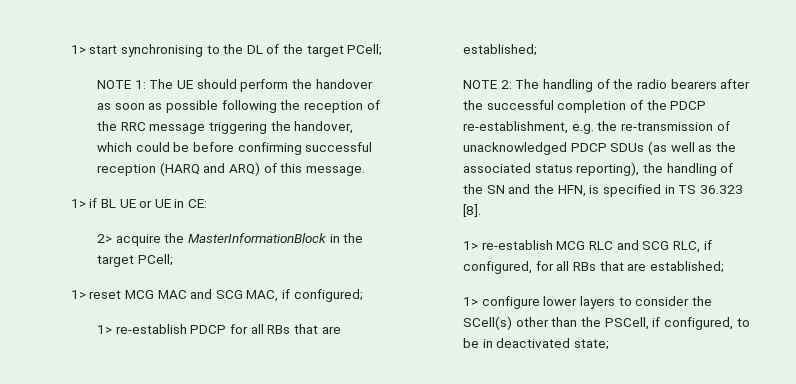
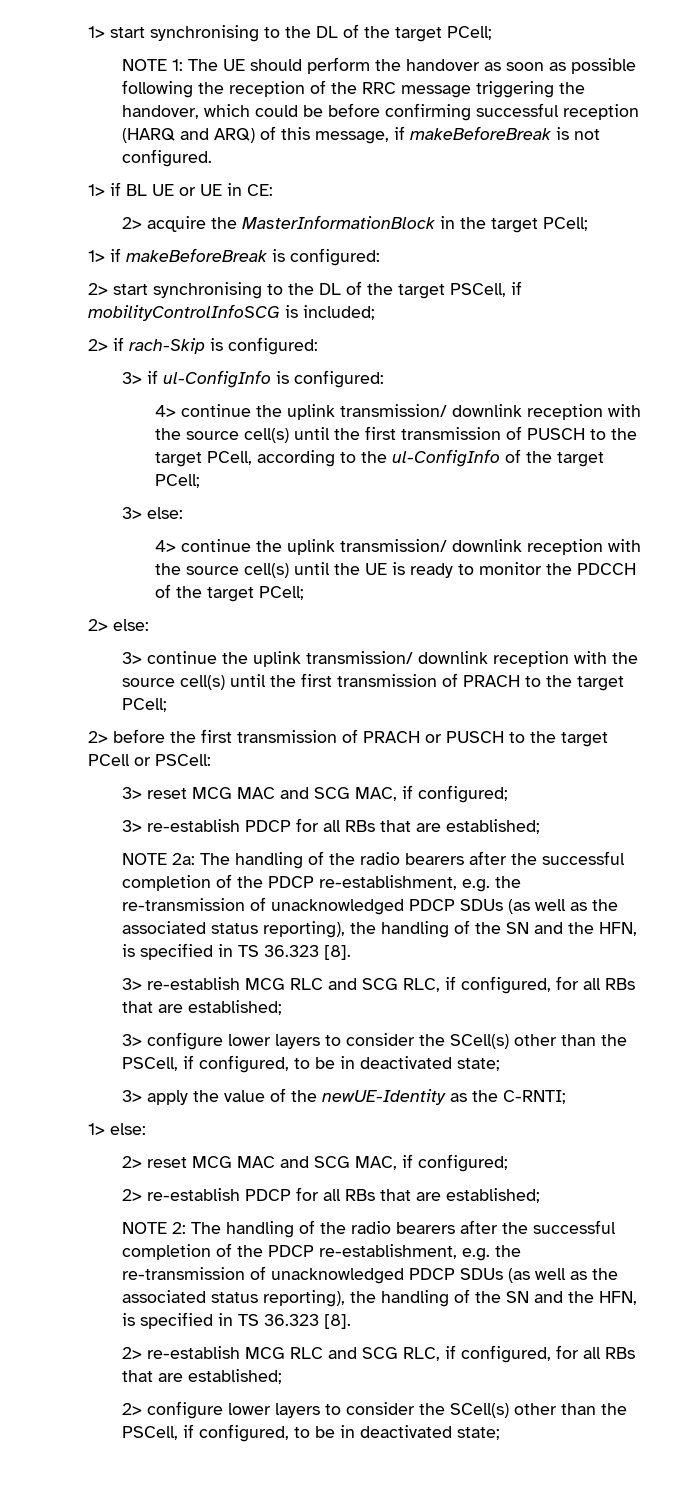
[306,166,366,176] message. -> [314,126,600,144] [121,149,212,167] message, if makeBeforeBreak is not configured.
[89,289,363,302] [97,325,113,334] reset MCG MAC and SCG MAC, if configured; // 1> -> [110,248,381,266] [88,281,523,299] [88,304,376,321] [88,337,319,355] [121,370,384,388] [155,404,642,420] [155,426,638,443] [155,449,605,467] [155,474,201,488] [121,507,183,519] [155,539,642,555] [155,562,637,578] [155,584,305,602] [88,619,150,631] [121,651,638,667] [121,673,624,691] [121,698,167,712] [88,729,609,747] [88,754,212,766] [121,785,508,803] [121,818,540,834] [121,851,625,869] [121,874,521,892] [121,897,618,915] [121,920,637,938] [121,943,351,960] [121,976,635,994] [121,1000,282,1015] [121,1032,627,1050] [121,1055,500,1073] [121,1088,566,1105] [88,1123,147,1135] [121,1154,508,1172] [121,1189,142,1201] if makeBeforeBreak is configured: // 2> start synchronising to the DL of the target PSCell, if mobilityControlInfoSCG is included; // 2> if rach-Skip is configured: // 3> if ul-ConfigInfo is configured: // 4> continue the uplink transmission/ downlink reception with the source cell(s) until the first transmission of PUSCH to the target PCell, according to the ul-ConfigInfo of the target PCell; // 3> else: // 4> continue the uplink transmission/ downlink reception with the source cell(s) until the UE is ready to monitor the PDCCH of the target PCell; // 2> else: // 3> continue the uplink transmission/ downlink reception with the source cell(s) until the first transmission of PRACH to the target PCell; // 2> before the first transmission of PRACH or PUSCH to the target PCell or PSCell: // 3> reset MCG MAC and SCG MAC, if configured; // 3> re-establish PDCP for all RBs that are established; // NOTE 2a: The handling of the radio bearers after the successful completion of the PDCP re-establishment, e.g. the re-transmission of unacknowledged PDCP SDUs (as well as the associated status reporting), the handling of the SN and the HFN, is specified in TS 36.323 [8]. // 3> re-establish MCG RLC and SCG RLC, if configured, for all RBs that are established; // 3> configure lower layers to consider the SCell(s) other than the PSCell, if configured, to be in deactivated state; // 3> apply the value of the newUE-Identity as the C-RNTI; // 1> else: // 2> reset MCG MAC and SCG MAC, if configured; // 2>
[463,241,479,250] 1> -> [121,1347,142,1359] 2>
[463,297,479,306] 1> -> [121,1403,142,1415] 2>

